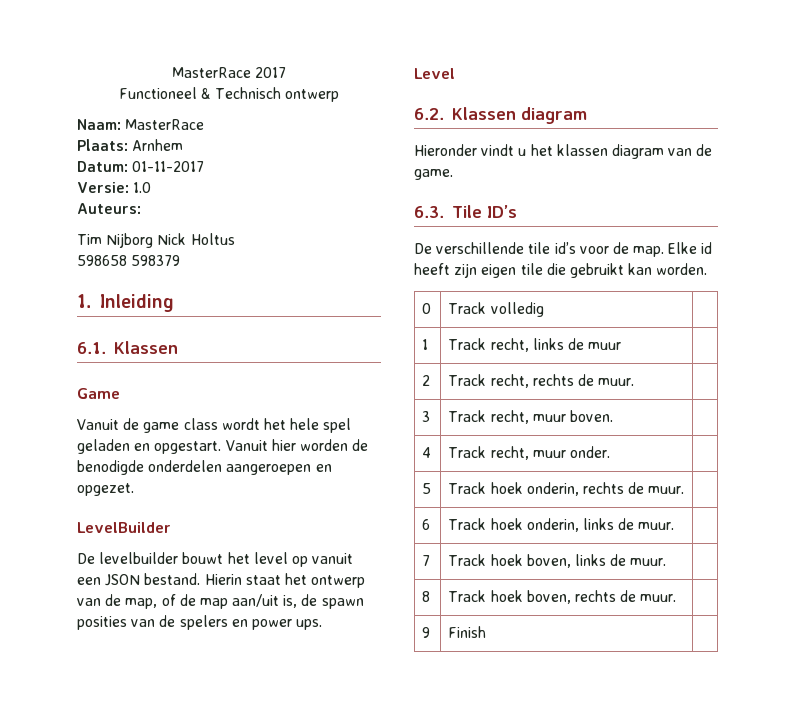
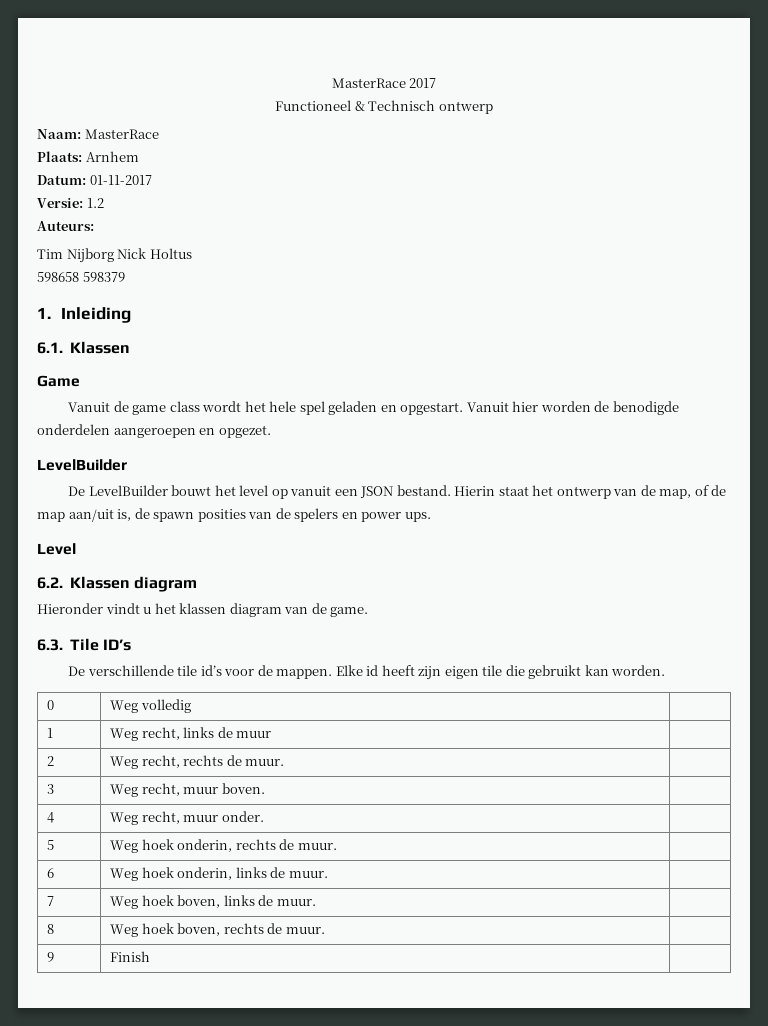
[133,182,152,193] 1.0 -> [86,198,104,208] 1.2
[99,552,179,564] levelbuilder -> [88,485,168,496] LevelBuilder
[633,246,665,257] map. -> [276,669,333,679] mappen.
[448,302,487,314] Track -> [110,700,139,713] Weg
[448,338,487,350] Track -> [110,728,139,741] Weg
[448,374,487,386] Track -> [110,756,139,769] Weg
[448,410,487,422] Track -> [110,784,139,797] Weg
[448,446,487,458] Track -> [110,812,139,825] Weg
[448,482,487,494] Track -> [110,840,139,853] Weg
[448,518,487,530] Track -> [110,868,139,881] Weg
[448,554,487,566] Track -> [110,896,139,909] Weg
[448,590,487,602] Track -> [110,924,139,937] Weg

